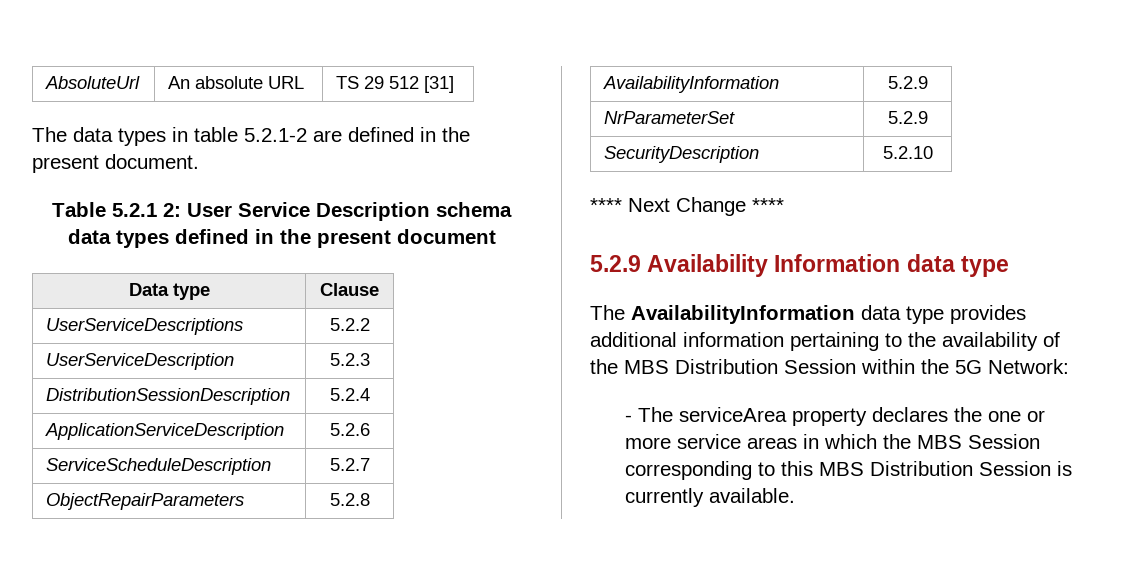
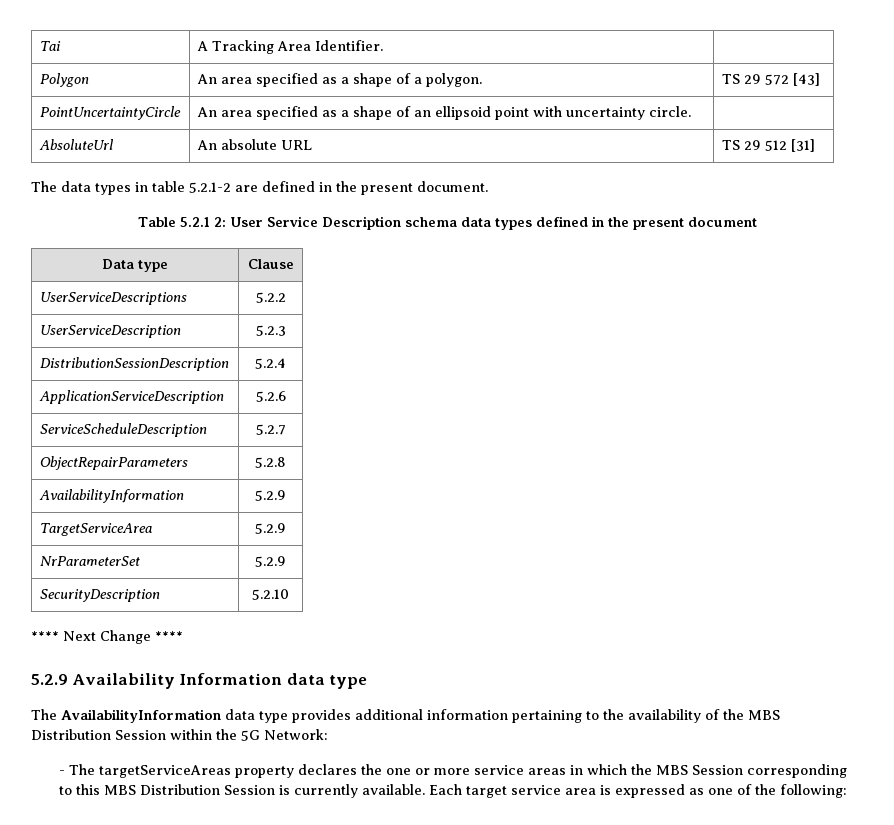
(45, 82) none -> [39,41,61,51] [196,40,383,54] [39,73,89,87] [196,73,482,87] [721,73,820,86] [39,106,181,120] [196,106,691,120] Tai | A Tracking Area Identifier. | // Polygon | An area specified as a shape of a polygon. | TS 29 572 [43] // PointUncertaintyCircle | An area specified as a shape of an ellipsoid point with uncertainty circle. | //
(928, 82) none -> [39,523,152,536] [255,523,286,534] // TargetServiceArea | 5.2.9
[678,407,787,422] serviceArea -> [98,765,231,778] targetServiceAreas
(795, 495) none -> [428,784,847,798] Each target service area is expressed as one of the following:

